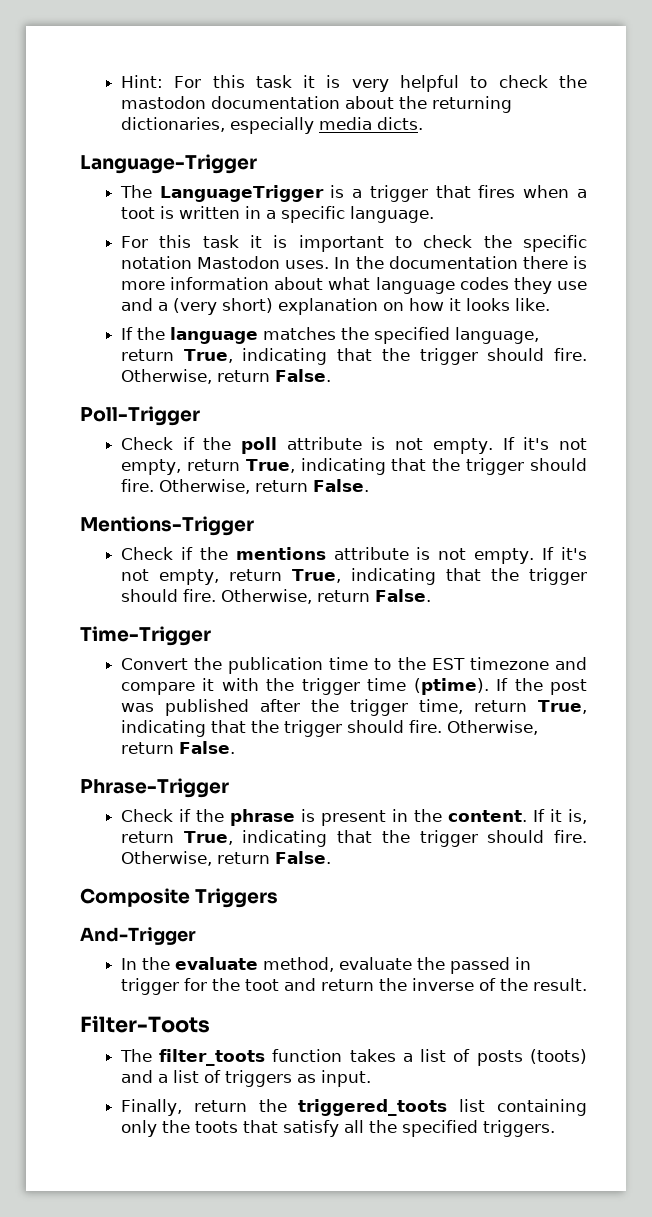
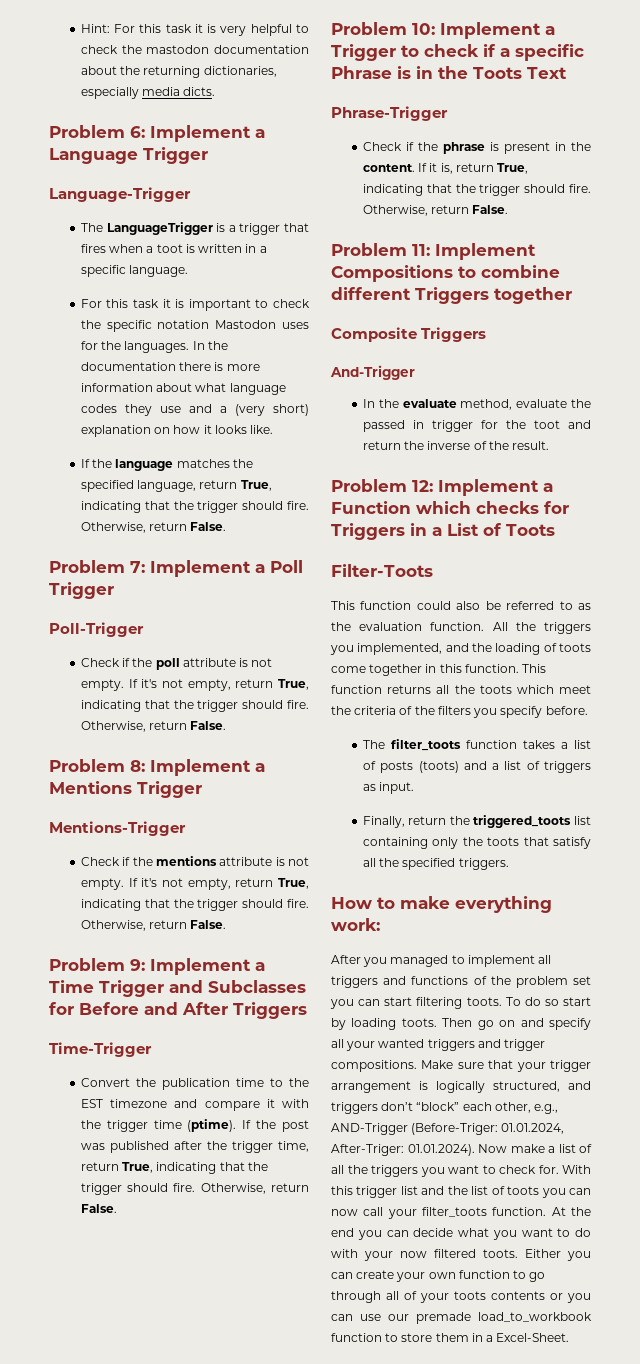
(423, 123) none -> [49,125,265,142] [49,147,208,164] // Problem 6: Implement a Language Trigger
[285,260,330,269] uses. -> [282,322,309,329] [80,341,190,353] uses for the languages.
(331, 375) none -> [49,560,303,577] [49,582,114,599] // Problem 7: Implement a Poll Trigger
(369, 485) none -> [49,759,265,776] [49,781,202,798] // Problem 8: Implement a Mentions Trigger
(431, 595) none -> [49,958,265,975] [49,980,306,997] [49,1002,307,1019] // Problem 9: Implement a Time Trigger and Subclasses for Before and After Triggers
(235, 747) none -> [331,22,555,39] [331,44,584,61] [331,66,567,79] // Problem 10: Implement a Trigger to check if a specific Phrase is in the Toots Text
(331, 857) none -> [331,243,536,260] [331,265,560,282] [331,287,572,304] // Problem 11: Implement Compositions to combine different Triggers together
[80,1015,210,1033] Filter-Toots -> [331,479,553,496] [331,501,569,514] [331,523,555,540] [331,564,433,577] [331,601,591,610] [331,622,591,634] [330,643,591,655] [331,664,547,676] [331,685,591,694] [331,706,588,718] Problem 12: Implement a Function which checks for Triggers in a List of Toots // Filter-Toots // This function could also be referred to as the evaluation function. All the triggers you implemented, and the loading of toots come together in this function. This function returns all the toots which meet the criteria of the filters you specify before.
(555, 1128) none -> [331,896,552,913] [331,918,380,931] [331,955,552,967] [331,976,591,988] [330,997,591,1009] [331,1018,591,1030] [331,1039,546,1051] [331,1060,591,1072] [331,1081,591,1093] [331,1102,559,1114] [331,1123,565,1135] [331,1144,592,1156] [331,1165,591,1177] [331,1186,591,1198] [331,1207,591,1219] [331,1228,591,1240] [331,1249,591,1261] [331,1270,546,1282] [331,1291,591,1303] [331,1312,592,1324] [331,1333,570,1342] // How to make everything work: // After you managed to implement all triggers and functions of the problem set you can start filtering toots. To do so start by loading toots. Then go on and specify all your wanted triggers and trigger compositions. Make sure that your trigger arrangement is logically structured, and triggers don’t “block” each other, e.g., AND-Trigger (Before-Triger: 01.01.2024, After-Triger: 01.01.2024). Now make a list of all the triggers you want to check for. With this trigger list and the list of toots you can now call your filter_toots function. At the end you can decide what you want to do with your now filtered toots. Either you can create your own function to go through all of your toots contents or you can use our premade load_to_workbook function to store them in a Excel-Sheet.

